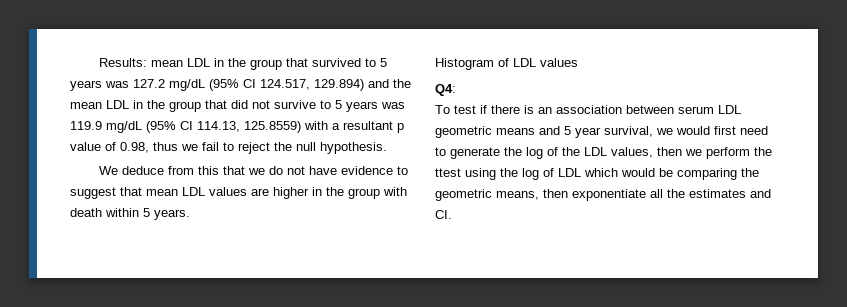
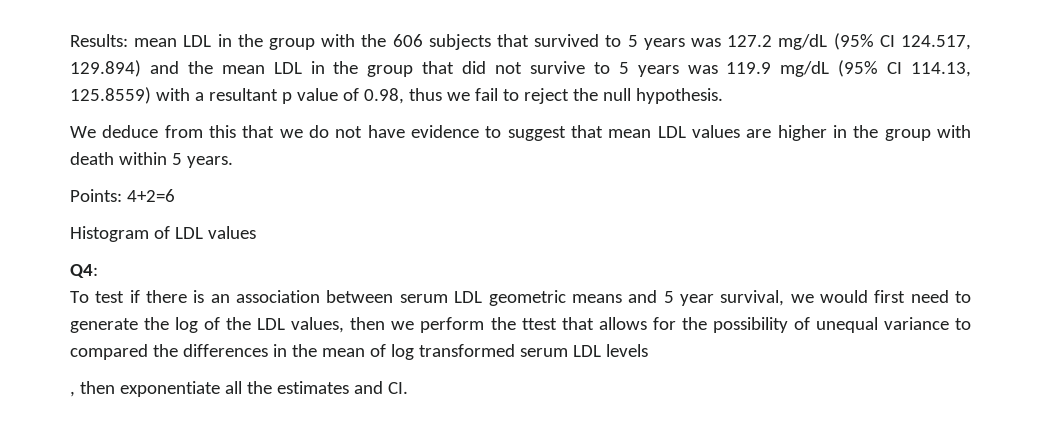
(283, 64) none -> [321,34,491,50] with the 606 subjects
(190, 214) none -> [70,189,175,202] // Points: 4+2=6
[465,168,759,180] [435,189,539,201] using the log of LDL which would be comparing the geometric means, -> [561,317,971,333] [70,344,648,360] [70,391,75,397] that allows for the possibility of unequal variance to compared the differences in the mean of log transformed serum LDL levels // ,

